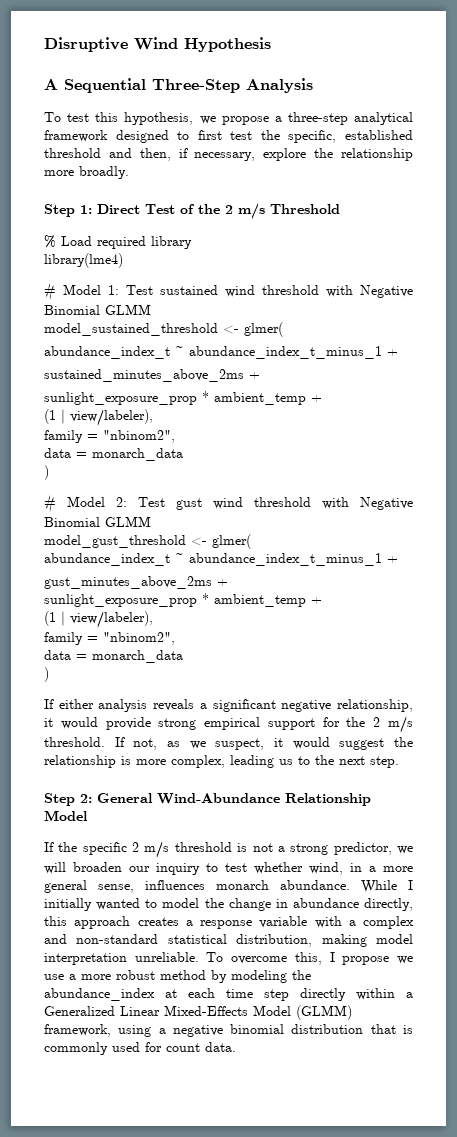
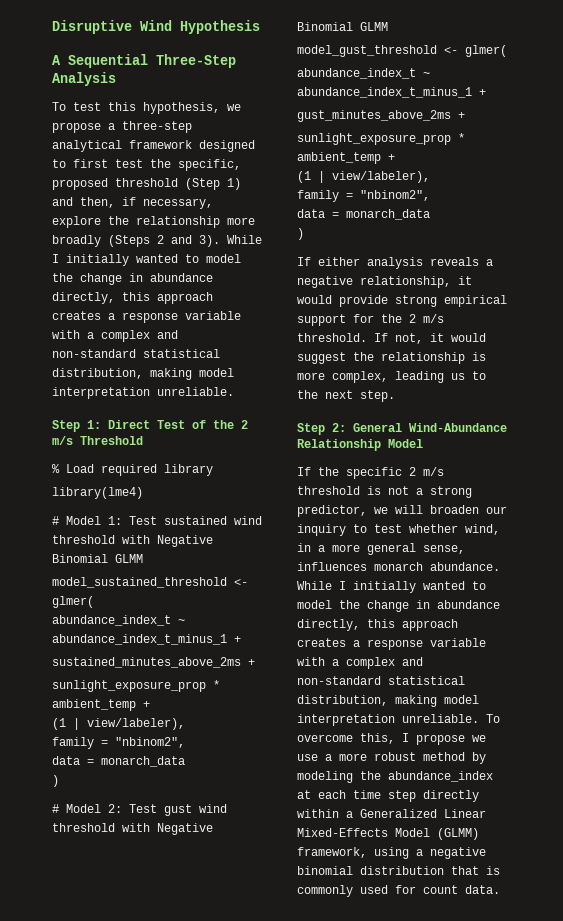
[345,130,413,140] [44,148,101,158] established threshold -> [52,178,241,190] proposed threshold (Step 1)
[79,166,129,179] broadly. -> [52,235,262,247] [52,254,241,266] [52,273,213,285] [52,292,213,304] [52,311,241,323] [52,330,178,342] [52,349,220,358] [52,368,234,380] [52,387,234,399] broadly (Steps 2 and 3). While I initially wanted to model the change in abundance directly, this approach creates a response variable with a complex and non-standard statistical distribution, making model interpretation unreliable.
[212,699,276,712] significant -> (493, 262) none
[167,738,265,750] as we suspect, -> (423, 338) none

